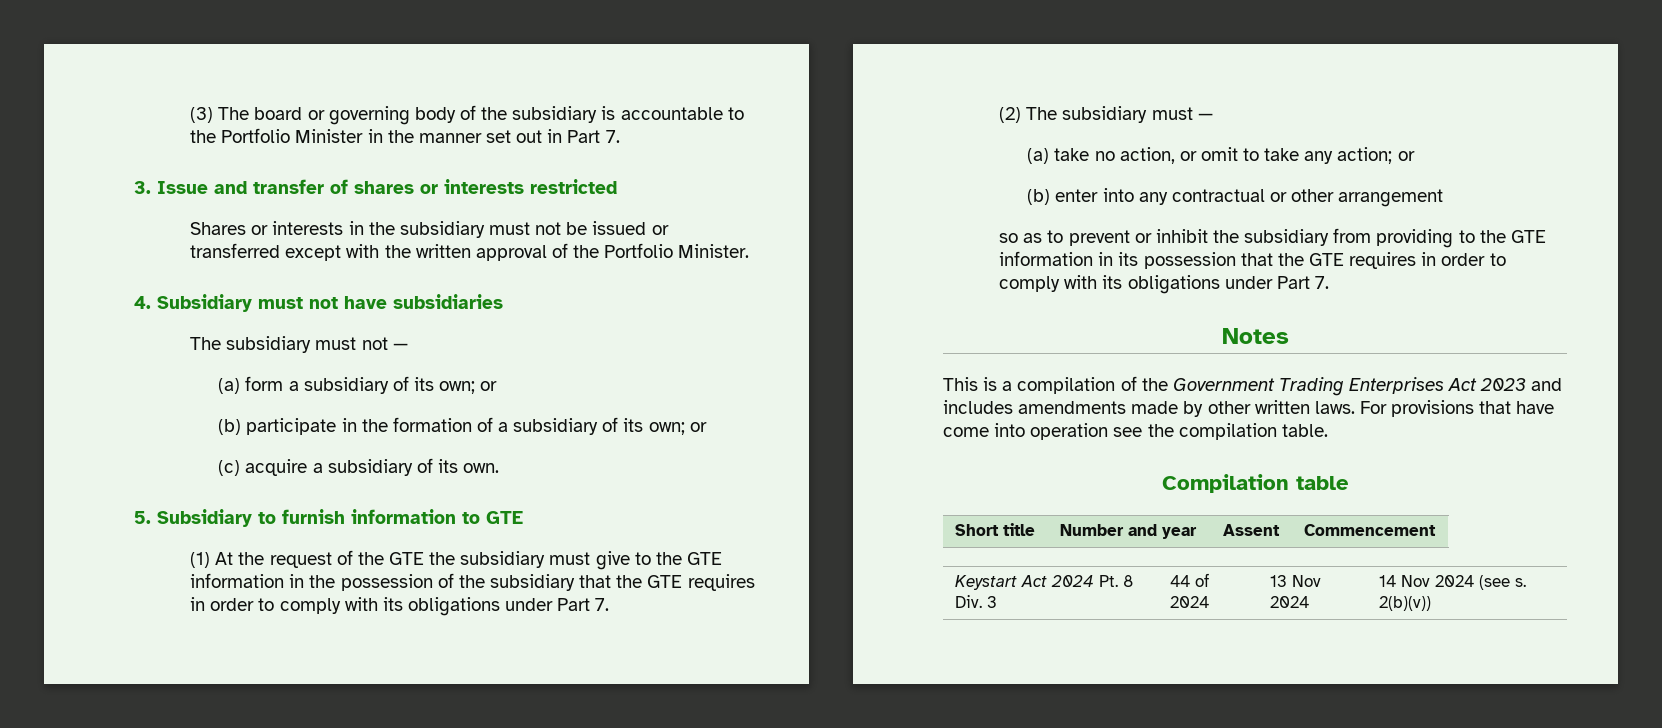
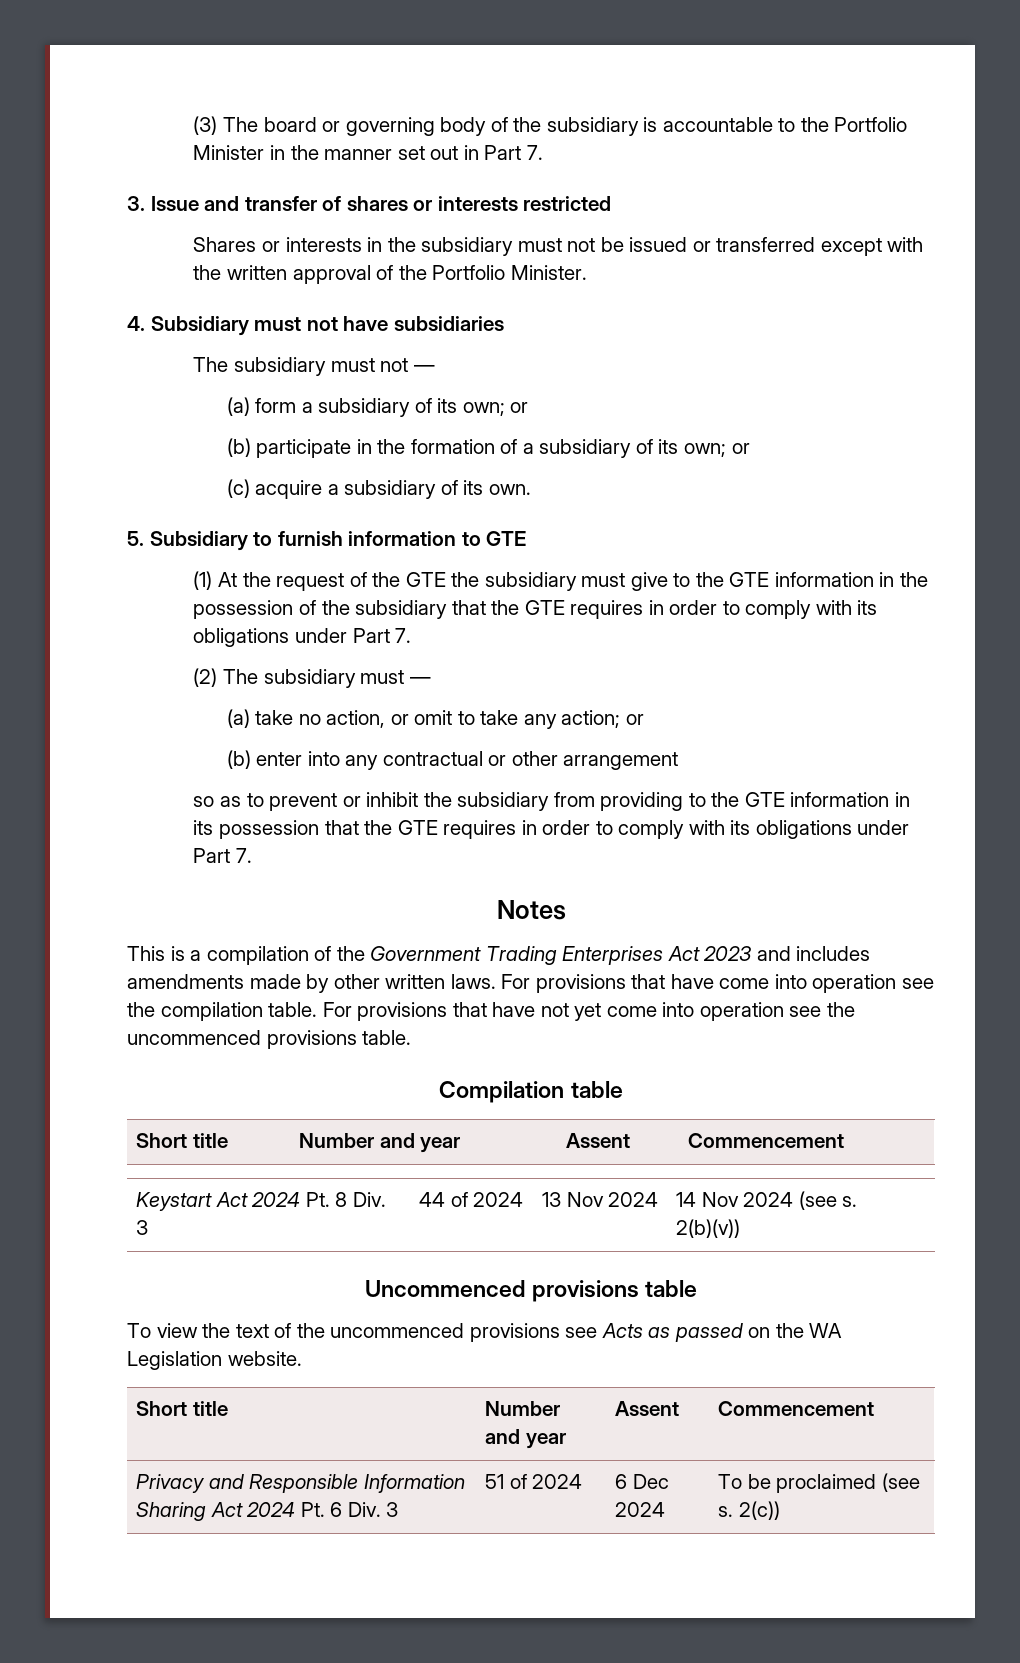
(1328, 430) none -> [322,1002,855,1021] [127,1030,412,1049] For provisions that have not yet come into operation see the uncommenced provisions table.
(1431, 603) none -> [364,1280,698,1302] [127,1323,843,1342] [127,1351,302,1370] [136,1401,228,1416] [485,1401,561,1416] [485,1429,566,1449] [615,1401,680,1416] [718,1401,875,1416] [136,1474,465,1493] [136,1502,399,1521] [485,1474,583,1489] [615,1474,669,1489] [615,1502,666,1517] [718,1473,920,1493] [718,1501,780,1520] // Uncommenced provisions table // To view the text of the uncommenced provisions see Acts as passed on the WA Legislation website. // Short title | Number and year | Assent | Commencement // Privacy and Responsible Information Sharing Act 2024 Pt. 6 Div. 3 | 51 of 2024 | 6 Dec 2024 | To be proclaimed (see s. 2(c))

